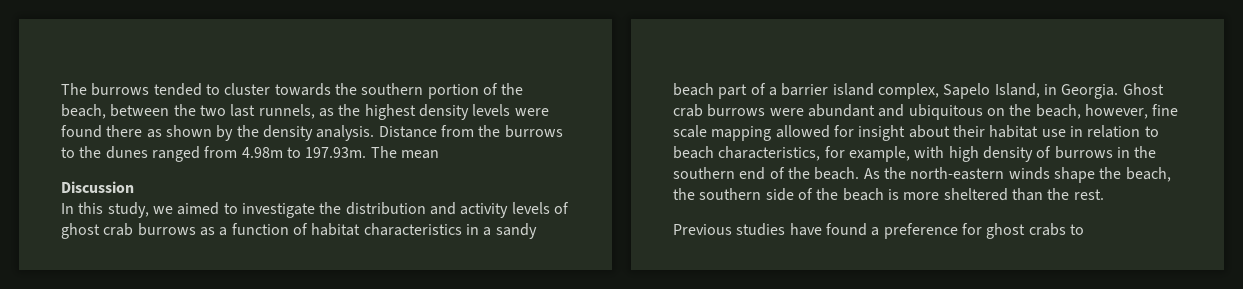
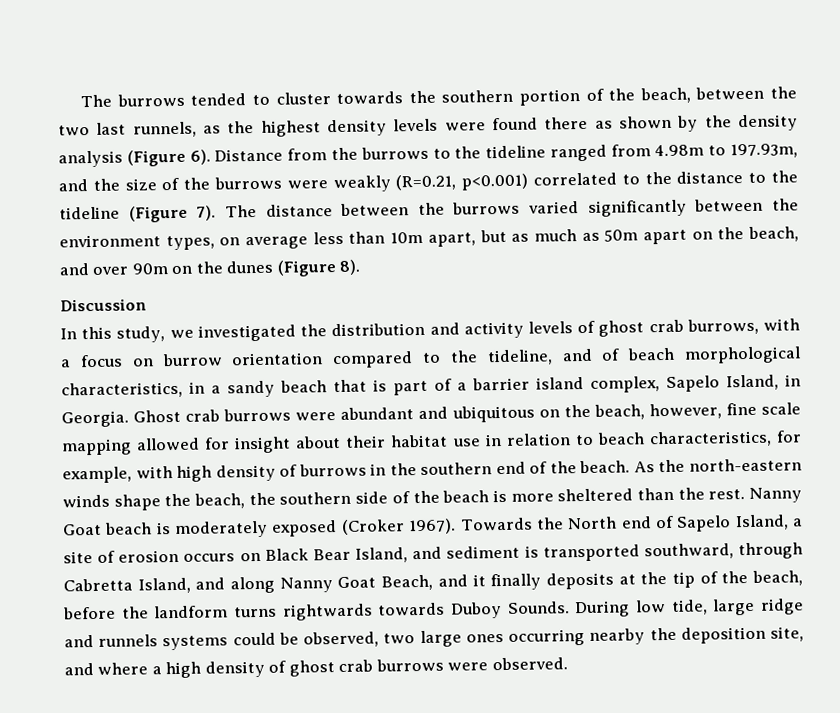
[316,125,375,141] analysis. -> [58,149,211,168] analysis (Figure 6).
[105,146,148,159] dunes -> [485,145,547,159] tideline
[305,146,439,159] 197.93m. The mean -> [730,143,799,159] [58,170,798,193] [59,198,799,223] [59,226,799,251] [59,259,361,277] 197.93m, and the size of the burrows were weakly (R=0.21, p<0.001) correlated to the distance to the tideline (Figure 7). The distance between the burrows varied significantly between the environment types, on average less than 10m apart, but as much as 50m apart on the beach, and over 90m on the dunes (Figure 8).
[177,202,315,218] aimed to investigate -> [197,324,296,342] investigated
[137,223,462,236] burrows as a function of habitat characteristics -> [686,318,800,335] [61,346,802,369] [61,381,183,399] burrows, with a focus on burrow orientation compared to the tideline, and of beach morphological characteristics,
(714, 89) none -> [333,379,387,393] that is
[673,223,1084,239] // Previous studies have found a preference for ghost crabs to -> [749,487,802,503] [63,514,804,539] [63,542,803,564] [63,570,803,594] [63,598,804,621] [64,626,805,651] [64,657,568,679] Nanny Goat beach is moderately exposed (Croker 1967). Towards the North end of Sapelo Island, a site of erosion occurs on Black Bear Island, and sediment is transported southward, through Cabretta Island, and along Nanny Goat Beach, and it finally deposits at the tip of the beach, before the landform turns rightwards towards Duboy Sounds. During low tide, large ridge and runnels systems could be observed, two large ones occurring nearby the deposition site, and where a high density of ghost crab burrows were observed.

